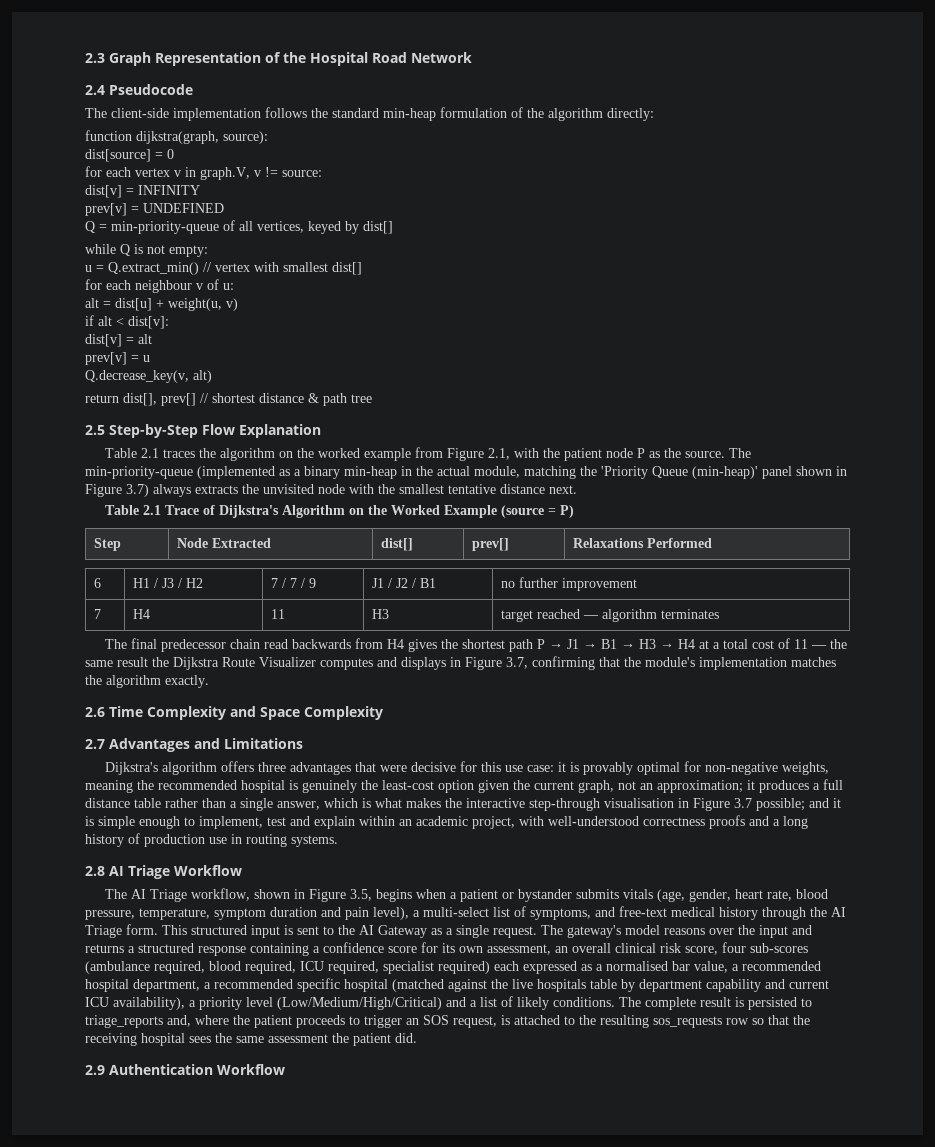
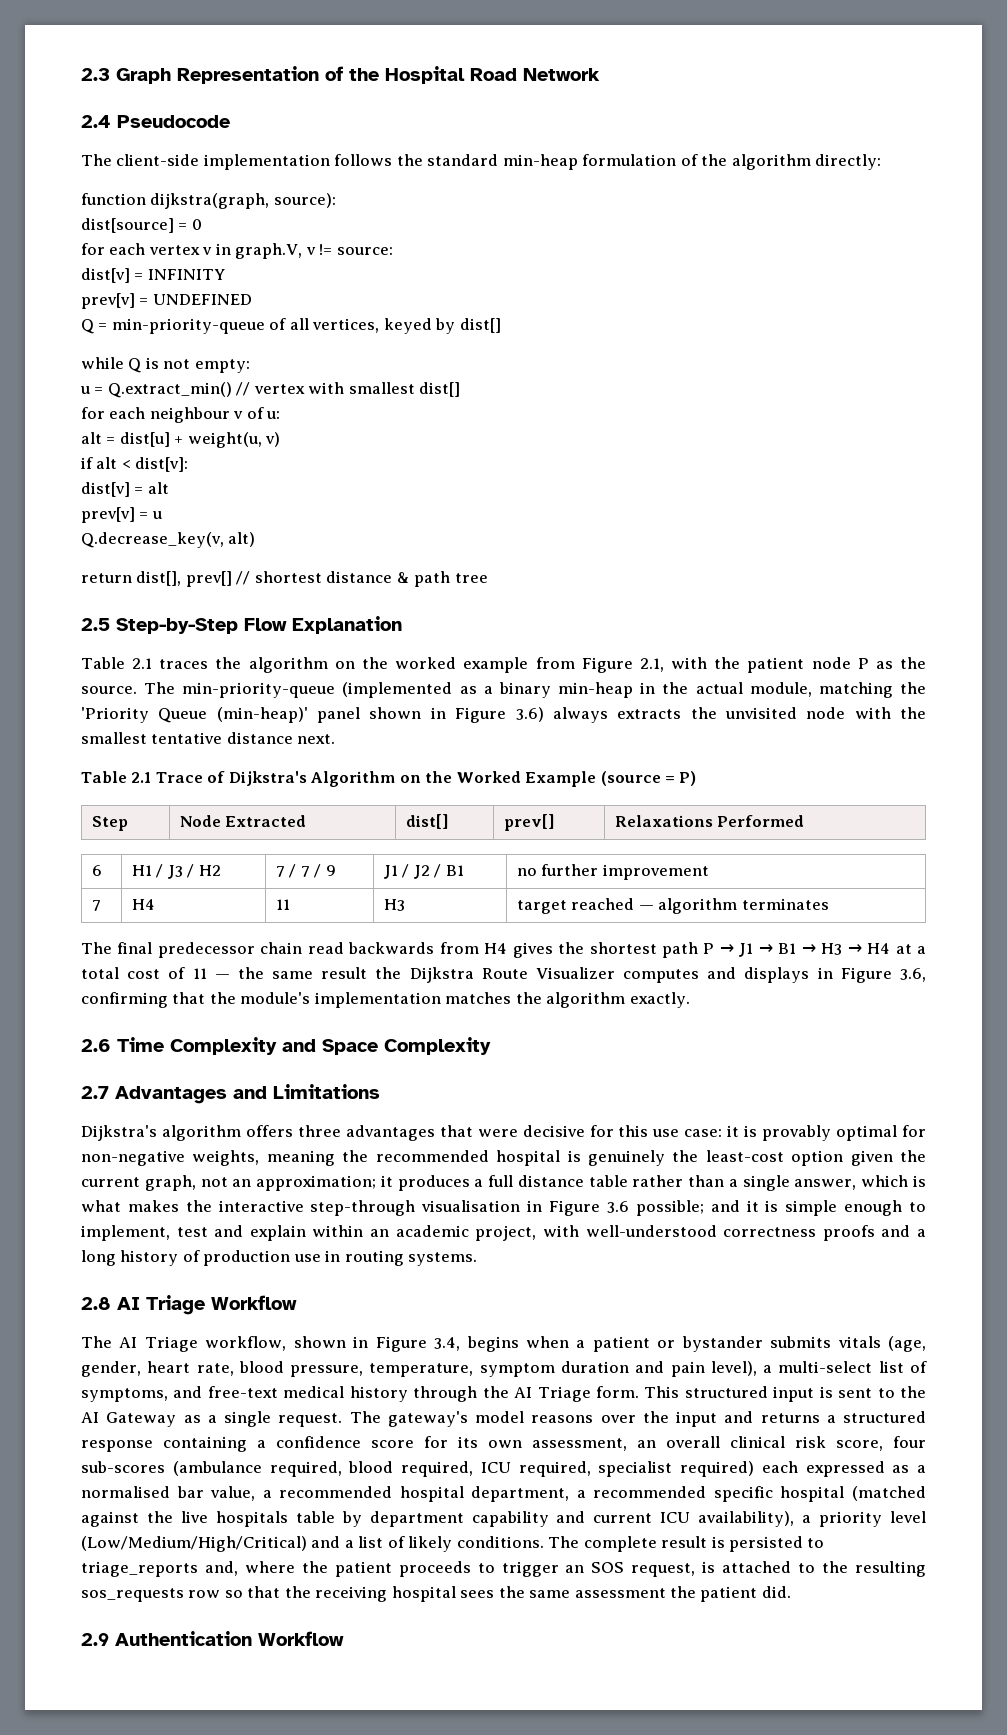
[126,484,149,497] 3.7) -> [515,707,544,722] 3.6)
[506,657,528,669] 3.7, -> [899,968,926,982] 3.6,
[734,798,752,808] 3.7 -> [606,1201,629,1213] 3.6
[350,889,373,901] 3.5, -> [434,1337,461,1351] 3.4,

